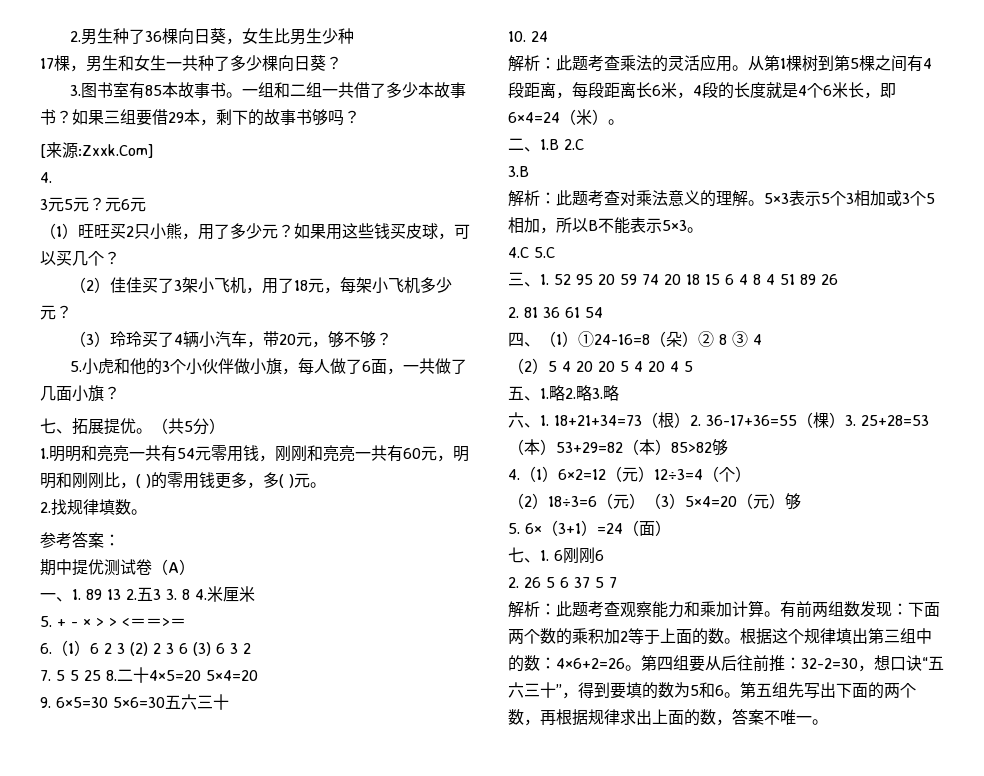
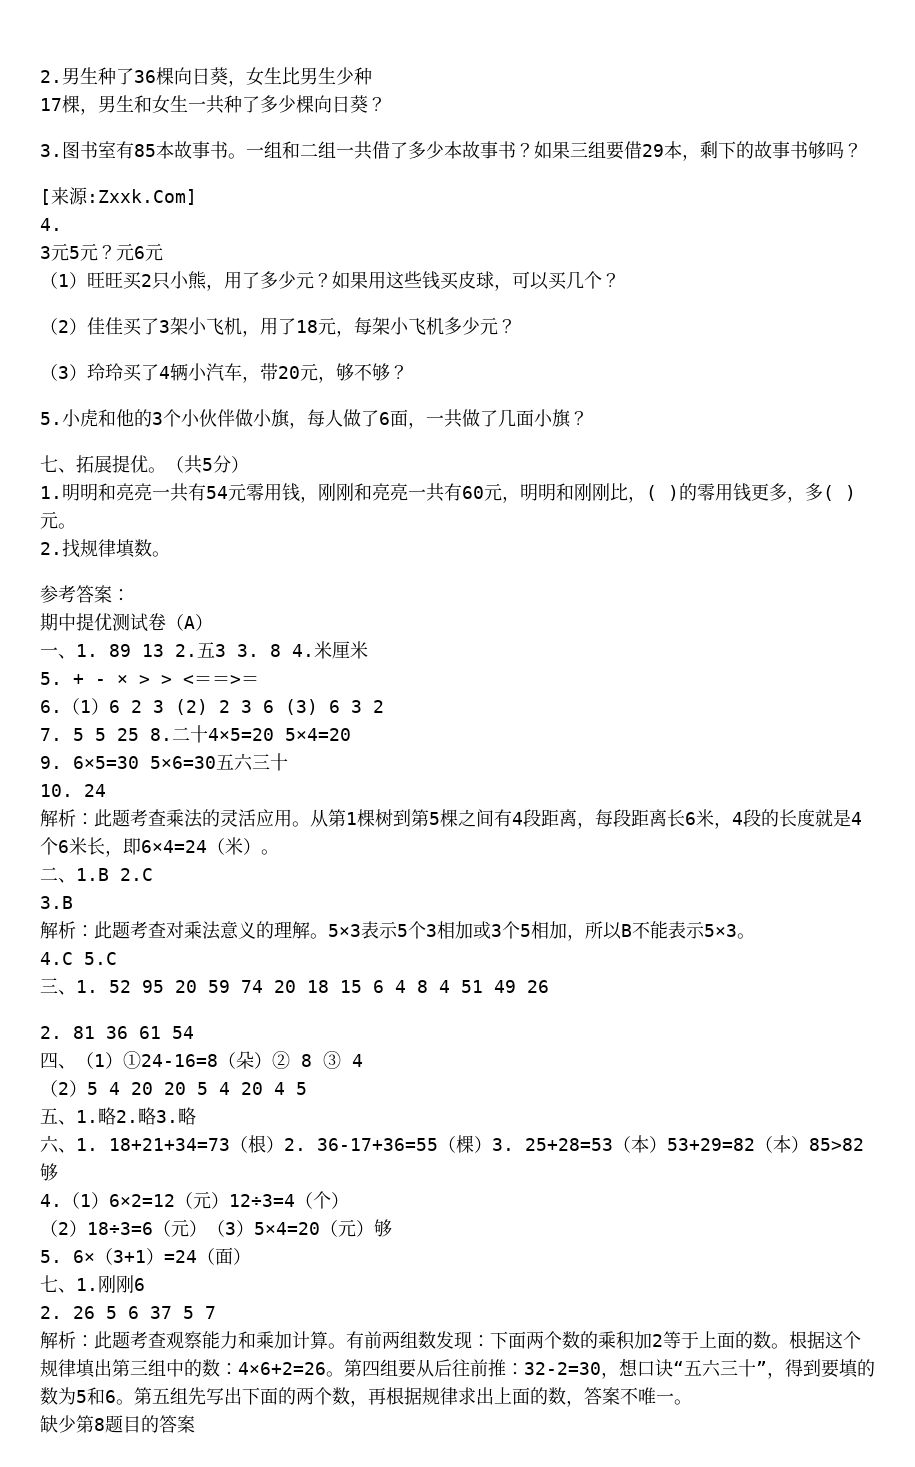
[800,274,816,285] 89 -> [494,980,516,993] 49
[554,550,563,561] 6 -> (98, 1284) none
(828, 722) none -> [40,1415,195,1433] // 缺少第8题目的答案

